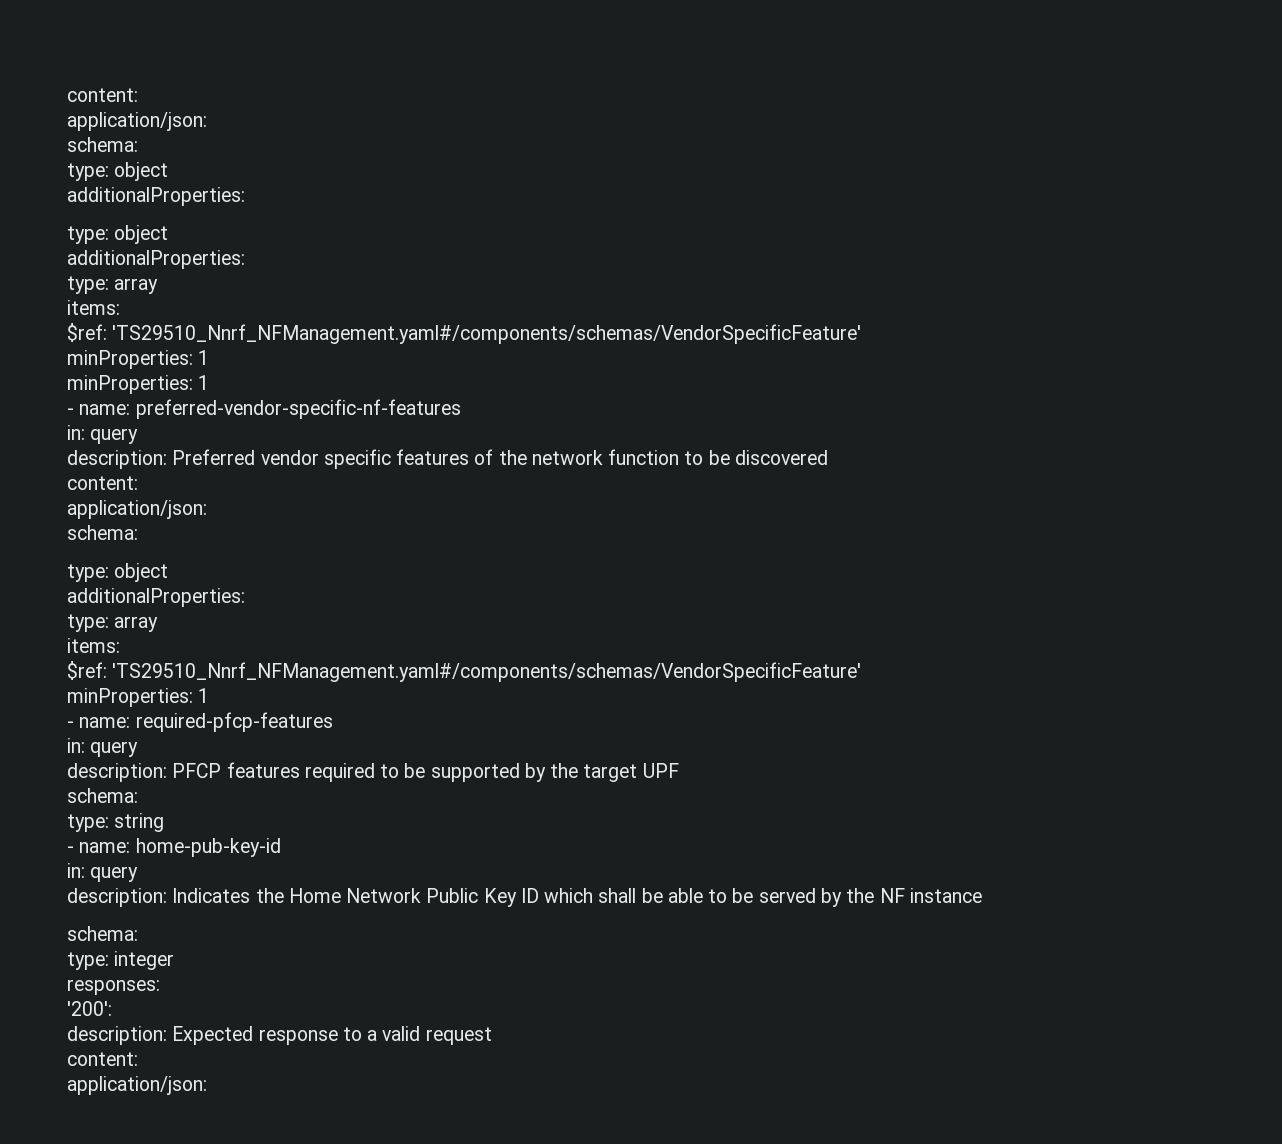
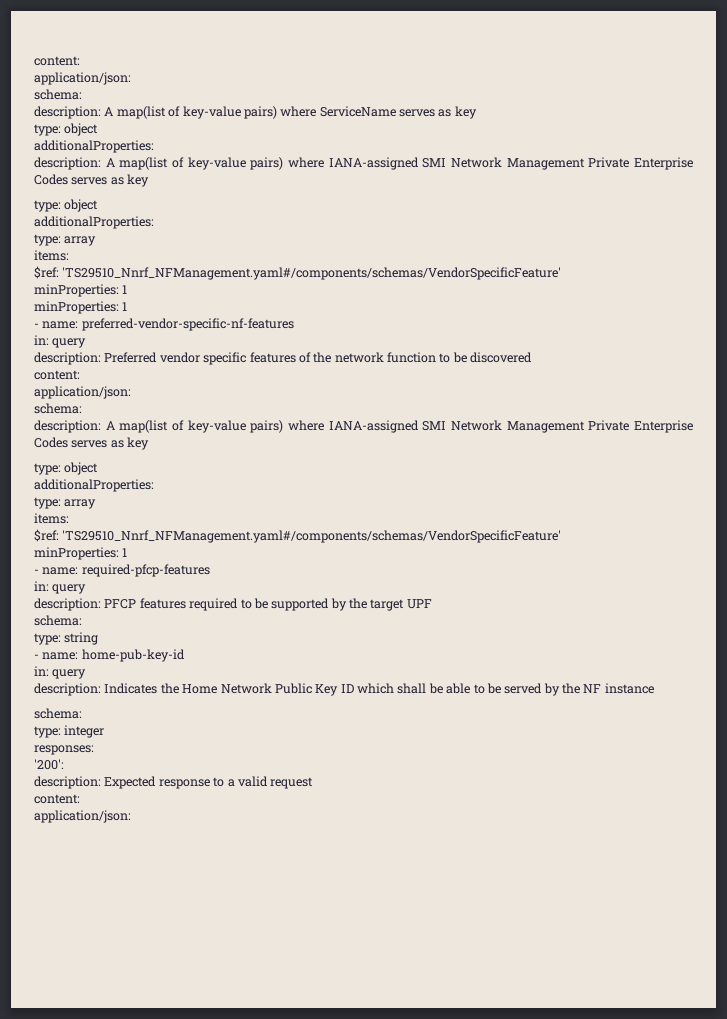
[67,88,138,102] [67,112,207,131] [67,137,138,152] [67,162,169,181] [67,187,245,206] content: // application/json: // schema: // type: object // additionalProperties: -> [34,56,80,66] [34,72,131,85] [34,89,82,100] [34,106,477,119] [34,123,99,136] [34,140,154,153] [34,157,693,170] [34,174,150,187] content: // application/json: // schema: // description: A map(list of key-value pairs) where ServiceName serves as key // type: object // additionalProperties: // description: A map(list of key-value pairs) where IANA-assigned SMI Network Management Private Enterprise Codes serves as key
(138, 532) none -> [34,420,693,433] [34,437,150,450] // description: A map(list of key-value pairs) where IANA-assigned SMI Network Management Private Enterprise Codes serves as key

